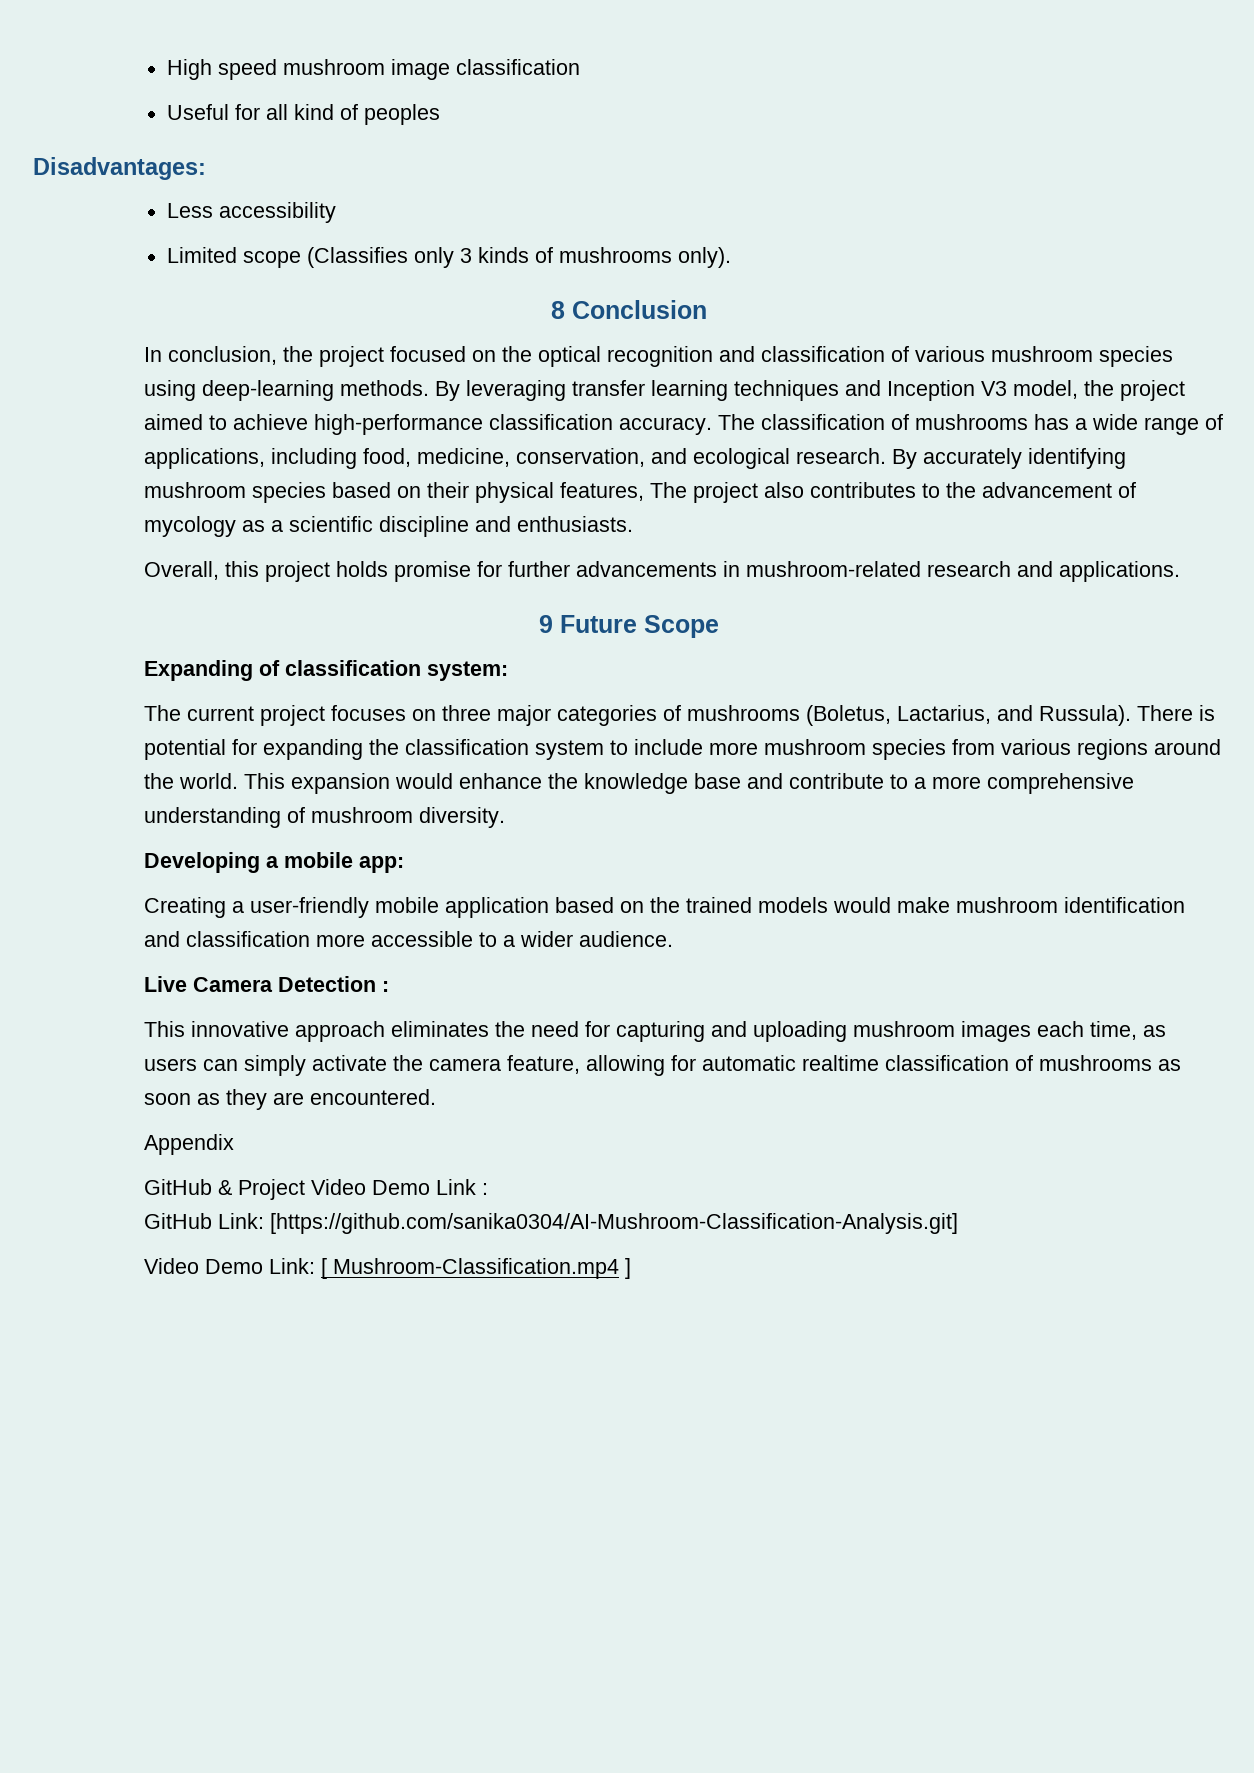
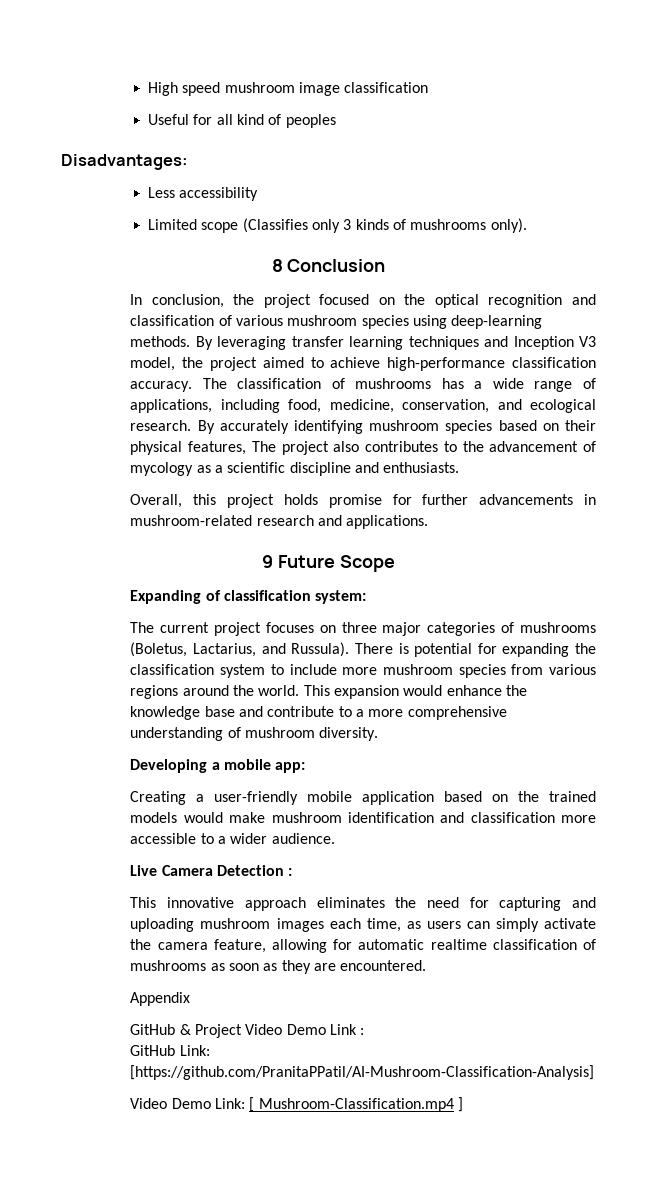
[269,1213,958,1234] [https://github.com/sanika0304/AI-Mushroom-Classification-Analysis.git] -> [130,1065,595,1080] [https://github.com/PranitaPPatil/AI-Mushroom-Classification-Analysis]

